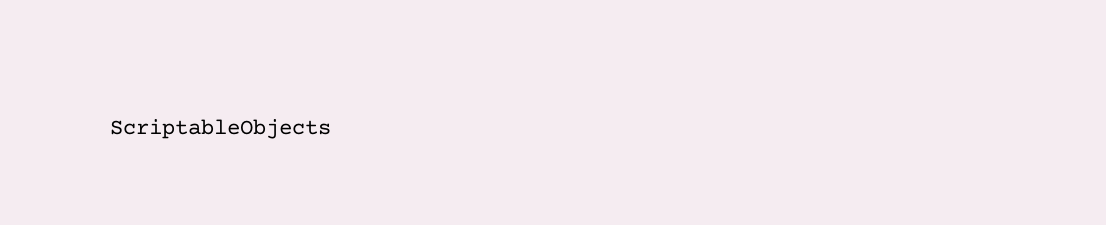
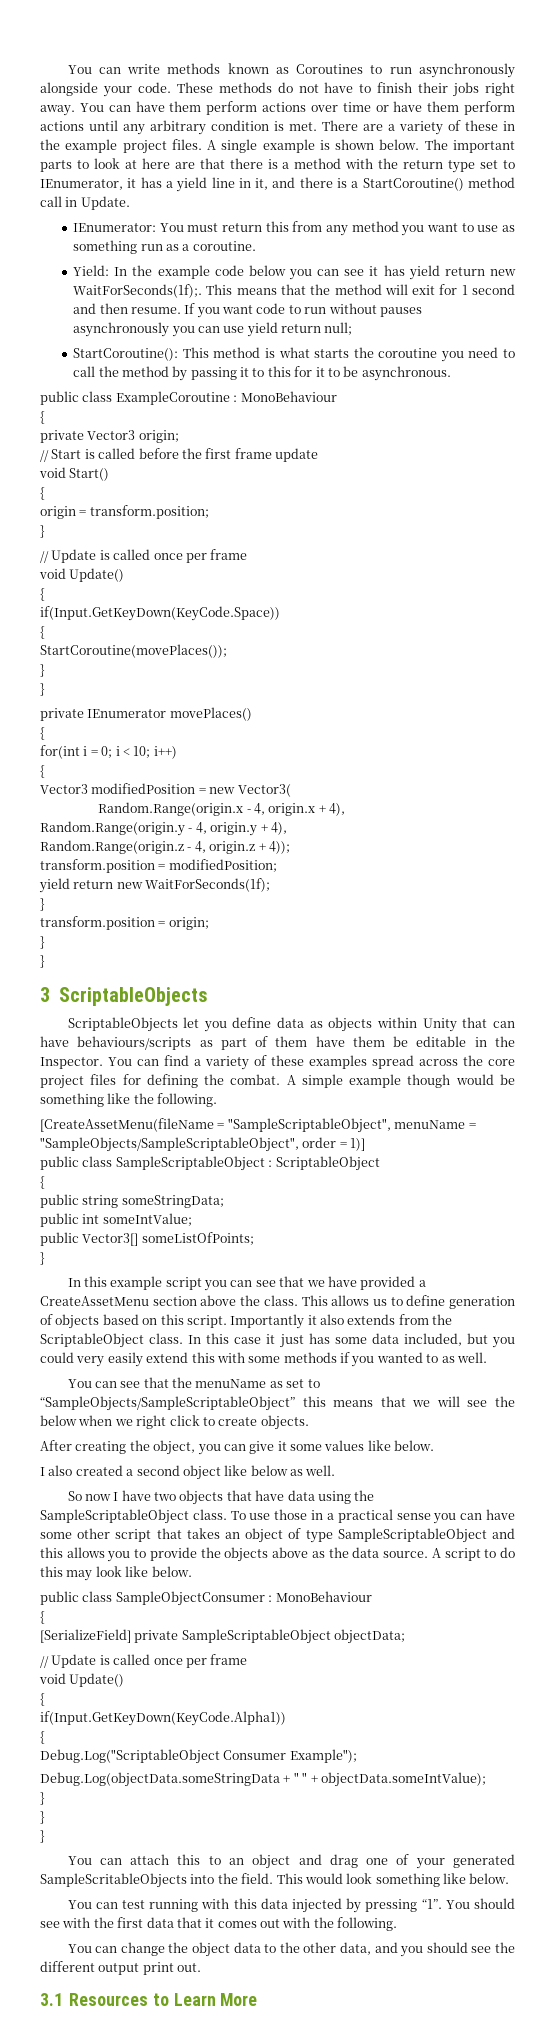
[110,119,331,139] ScriptableObjects -> [67,63,515,78] [40,82,515,97] [40,101,515,116] [40,120,515,135] [40,139,515,154] [40,158,515,173] [40,177,516,192] [40,196,130,210] [73,221,515,236] [73,240,256,254] [73,265,517,280] [73,284,515,298] [73,303,422,318] [73,322,353,337] [73,347,515,362] [73,366,451,381] [40,391,337,405] [40,411,45,424] [40,430,179,443] [40,448,318,462] [39,467,110,481] [40,487,45,500] [40,505,209,519] [40,525,45,538] [40,549,248,563] [39,568,125,582] [40,588,45,601] [40,606,280,621] [40,626,45,639] [40,644,227,658] [40,664,45,677] [40,683,45,696] [40,707,252,721] [40,727,45,740] [40,745,177,759] [40,765,45,778] [40,783,291,797] [98,802,346,816] [40,821,287,836] [40,840,290,854] [40,859,277,873] [39,878,271,893] [40,898,45,911] [40,916,209,930] [40,936,45,949] [40,955,45,968] [40,987,209,1006] [67,1017,516,1032] [40,1036,515,1050] [40,1055,515,1070] [40,1074,515,1089] [40,1093,218,1107] [40,1118,476,1133] [40,1137,366,1152] [40,1156,380,1171] [40,1176,45,1189] [40,1194,224,1208] [40,1213,192,1227] [40,1232,254,1246] [40,1252,45,1265] [67,1276,426,1291] [40,1295,515,1309] [40,1314,453,1329] [40,1333,515,1348] [40,1352,487,1367] [67,1377,320,1388] [40,1396,515,1411] [40,1415,309,1430] [40,1440,435,1455] [40,1465,336,1480] [67,1490,375,1505] [40,1509,515,1524] [40,1528,515,1543] [40,1547,516,1562] [40,1566,192,1581] [40,1591,372,1606] [40,1611,45,1624] [40,1629,406,1644] [40,1654,248,1668] [39,1673,125,1687] [40,1693,45,1706] [40,1711,286,1726] [40,1731,45,1744] [40,1749,357,1764] [40,1772,486,1787] [40,1792,45,1805] [40,1811,45,1824] [40,1830,45,1843] [67,1854,515,1869] [40,1873,510,1888] [67,1898,516,1913] [40,1917,398,1931] [67,1942,515,1957] [40,1961,202,1975] [40,1993,258,2006] You can write methods known as Coroutines to run asynchronously alongside your code. These methods do not have to finish their jobs right away. You can have them perform actions over time or have them perform actions until any arbitrary condition is met. There are a variety of these in the example project files. A single example is shown below. The important parts to look at here are that there is a method with the return type set to IEnumerator, it has a yield line in it, and there is a StartCoroutine() method call in Update. // IEnumerator: You must return this from any method you want to use as something run as a coroutine. // Yield: In the example code below you can see it has yield return new WaitForSeconds(1f);. This means that the method will exit for 1 second and then resume. If you want code to run without pauses asynchronously you can use yield return null; // StartCoroutine(): This method is what starts the coroutine you need to call the method by passing it to this for it to be asynchronous. // public class ExampleCoroutine : MonoBehaviour // { // private Vector3 origin; // // Start is called before the first frame update // void Start() // { // origin = transform.position; // } // // Update is called once per frame // void Update() // { // if(Input.GetKeyDown(KeyCode.Space)) // { // StartCoroutine(movePlaces()); // } // } // private IEnumerator movePlaces() // { // for(int i = 0; i < 10; i++) // { // Vector3 modifiedPosition = new Vector3( // Random.Range(origin.x - 4, origin.x + 4), // Random.Range(origin.y - 4, origin.y + 4), // Random.Range(origin.z - 4, origin.z + 4)); // transform.position = modifiedPosition; // yield return new WaitForSeconds(1f); // } // transform.position = origin; // } // } // 3 ScriptableObjects // ScriptableObjects let you define data as objects within Unity that can have behaviours/scripts as part of them have them be editable in the Inspector. You can find a variety of these examples spread across the core project files for defining the combat. A simple example though would be something like the following. // [CreateAssetMenu(fileName = "SampleScriptableObject", menuName = "SampleObjects/SampleScriptableObject", order = 1)] // public class SampleScriptableObject : ScriptableObject // { // public string someStringData; // public int someIntValue; // public Vector3[] someListOfPoints; // } // In this example script you can see that we have provided a CreateAssetMenu section above the class. This allows us to define generation of objects based on this script. Importantly it also extends from the ScriptableObject class. In this case it just has some data included, but you could very easily extend this with some methods if you wanted to as well. // You can see that the menuName as set to “SampleObjects/SampleScriptableObject” this means that we will see the below when we right click to create objects. // After creating the object, you can give it some values like below. // I also created a second object like below as well. // So now I have two objects that have data using the SampleScriptableObject class. To use those in a practical sense you can have some other script that takes an object of type SampleScriptableObject and this allows you to provide the objects above as the data source. A script to do this may look like below. // public class SampleObjectConsumer : MonoBehaviour // { // [SerializeField] private SampleScriptableObject objectData; // // Update is called once per frame // void Update() // { // if(Input.GetKeyDown(KeyCode.Alpha1)) // { // Debug.Log("ScriptableObject Consumer Example"); // Debug.Log(objectData.someStringData + " " + objectData.someIntValue); // } // } // } // You can attach this to an object and drag one of your generated SampleScritableObjects into the field. This would look something like below. // You can test running with this data injected by pressing “1”. You should see with the first data that it comes out with the following. // You can change the object data to the other data, and you should see the different output print out. // 3.1 Resources to Learn More

